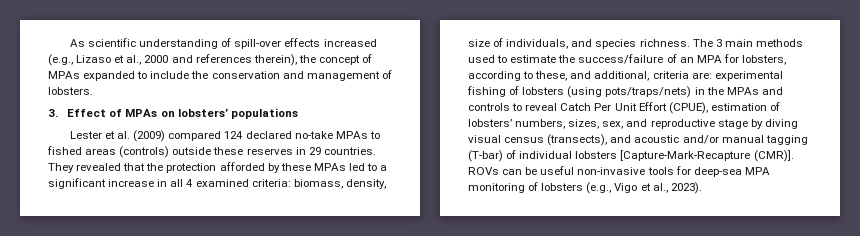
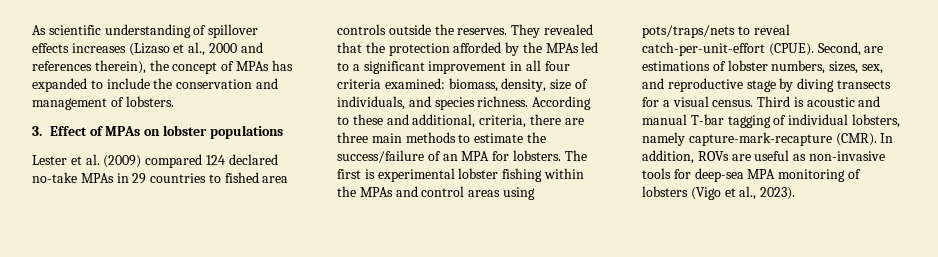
[234,38,377,49] [48,54,112,66] spill-over effects increased (e.g., Lizaso -> [208,24,259,38] [32,43,170,56] spillover effects increases (Lizaso
(80, 75) none -> [271,60,293,71] has
[177,109,228,117] lobsters’ -> [162,125,207,136] lobster
[369,131,380,139] [47,146,376,158] to fished areas (controls) outside these reserves in 29 countries. -> [116,172,289,184] [337,24,508,35] in 29 countries to fished area controls outside the reserves.
[280,163,311,171] these -> [522,42,542,53] the
[108,179,155,187] increase -> [428,61,507,74] improvement
[186,179,291,187] 4 examined criteria: -> [544,61,570,71] [337,78,445,89] four criteria examined:
[692,39,722,47] The 3 -> [532,96,592,110] [337,114,584,128] [337,132,368,143] According to these and additional, criteria, there are three
[468,55,495,63] used -> (456, 137) none
[741,55,786,65] [468,71,783,81] [467,86,783,98] [468,102,780,114] [468,119,512,127] lobsters, according to these, and additional, criteria are: experimental fishing of lobsters (using pots/traps/nets) in the MPAs and controls to reveal Catch Per Unit Effort (CPUE), estimation of lobsters’ -> [512,150,587,161] [337,168,584,182] [337,186,535,200] [642,24,790,38] [642,42,884,56] [642,60,768,71] lobsters. The first is experimental lobster fishing within the MPAs and control areas using pots/traps/nets to reveal catch-per-unit-effort (CPUE). Second, are estimations of lobster
[468,134,808,146] [468,150,794,162] [468,166,575,175] visual census (transects), and acoustic and/or manual tagging (T-bar) of individual lobsters [Capture-Mark-Recapture (CMR)]. ROVs can be useful -> [836,80,891,89] [642,96,881,107] [642,114,900,128] [642,132,894,146] [642,150,807,164] transects for a visual census. Third is acoustic and manual T-bar tagging of individual lobsters, namely capture-mark-recapture (CMR). In addition, ROVs are useful as
[586,182,638,194] (e.g., Vigo -> [690,187,721,200] (Vigo

